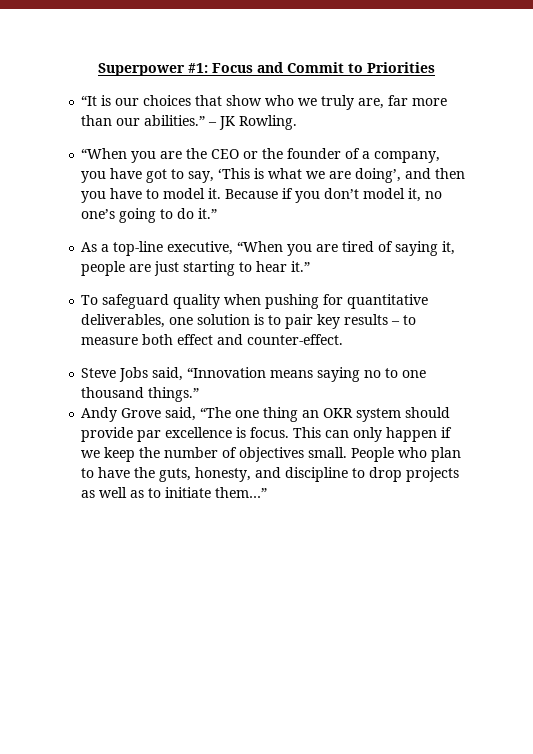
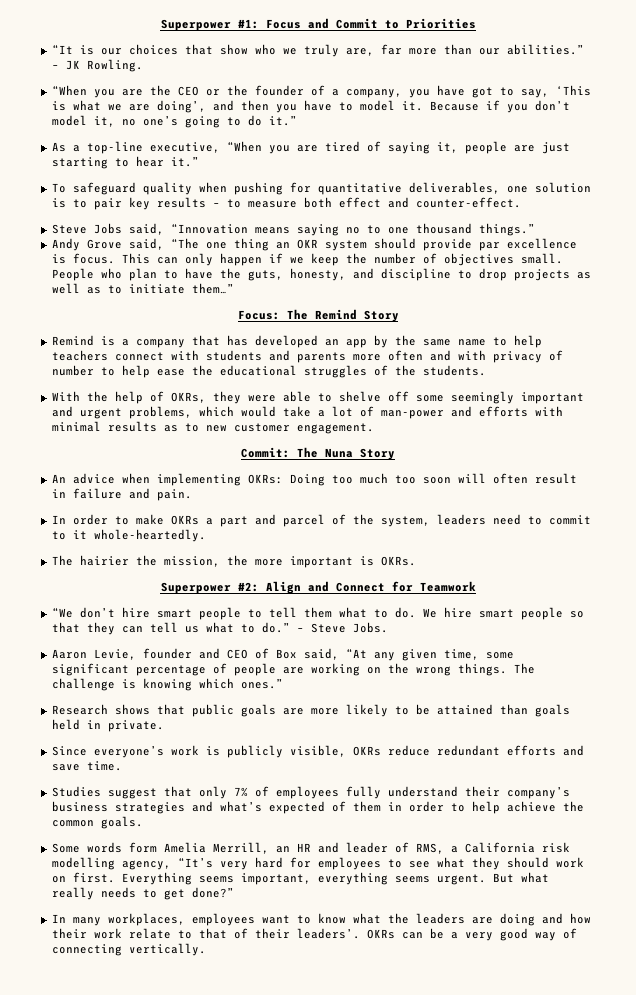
(268, 492) none -> [237,309,399,322] [51,335,542,348] [51,350,563,363] [51,365,486,378] [51,391,584,404] [51,406,563,419] [51,421,374,434] [241,447,395,460] [51,473,577,486] [51,488,192,501] [51,514,591,527] [51,529,206,542] [51,555,416,568] [160,581,476,594] [51,607,584,620] [51,622,388,635] [51,648,514,661] [51,663,535,676] [51,678,283,691] [51,704,570,717] [51,719,164,732] [51,745,584,758] [51,761,122,771] [51,786,570,799] [51,801,584,814] [51,816,143,829] [51,842,570,854] [51,857,584,870] [51,872,549,885] [51,887,234,900] [51,913,591,926] [51,928,577,941] [51,943,206,956] // Focus: The Remind Story // Remind is a company that has developed an app by the same name to help teachers connect with students and parents more often and with privacy of number to help ease the educational struggles of the students. // With the help of OKRs, they were able to shelve off some seemingly important and urgent problems, which would take a lot of man-power and efforts with minimal results as to new customer engagement. // Commit: The Nuna Story // An advice when implementing OKRs: Doing too much too soon will often result in failure and pain. // In order to make OKRs a part and parcel of the system, leaders need to commit to it whole-heartedly. // The hairier the mission, the more important is OKRs. // Superpower #2: Align and Connect for Teamwork // “We don’t hire smart people to tell them what to do. We hire smart people so that they can tell us what to do.” – Steve Jobs. // Aaron Levie, founder and CEO of Box said, “At any given time, some significant percentage of people are working on the wrong things. The challenge is knowing which ones.” // Research shows that public goals are more likely to be attained than goals held in private. // Since everyone’s work is publicly visible, OKRs reduce redundant efforts and save time. // Studies suggest that only 7% of employees fully understand their company’s business strategies and what’s expected of them in order to help achieve the common goals. // Some words form Amelia Merrill, an HR and leader of RMS, a California risk modelling agency, “It’s very hard for employees to see what they should work on first. Everything seems important, everything seems urgent. But what really needs to get done?” // In many workplaces, employees want to know what the leaders are doing and how their work relate to that of their leaders’. OKRs can be a very good way of connecting vertically.

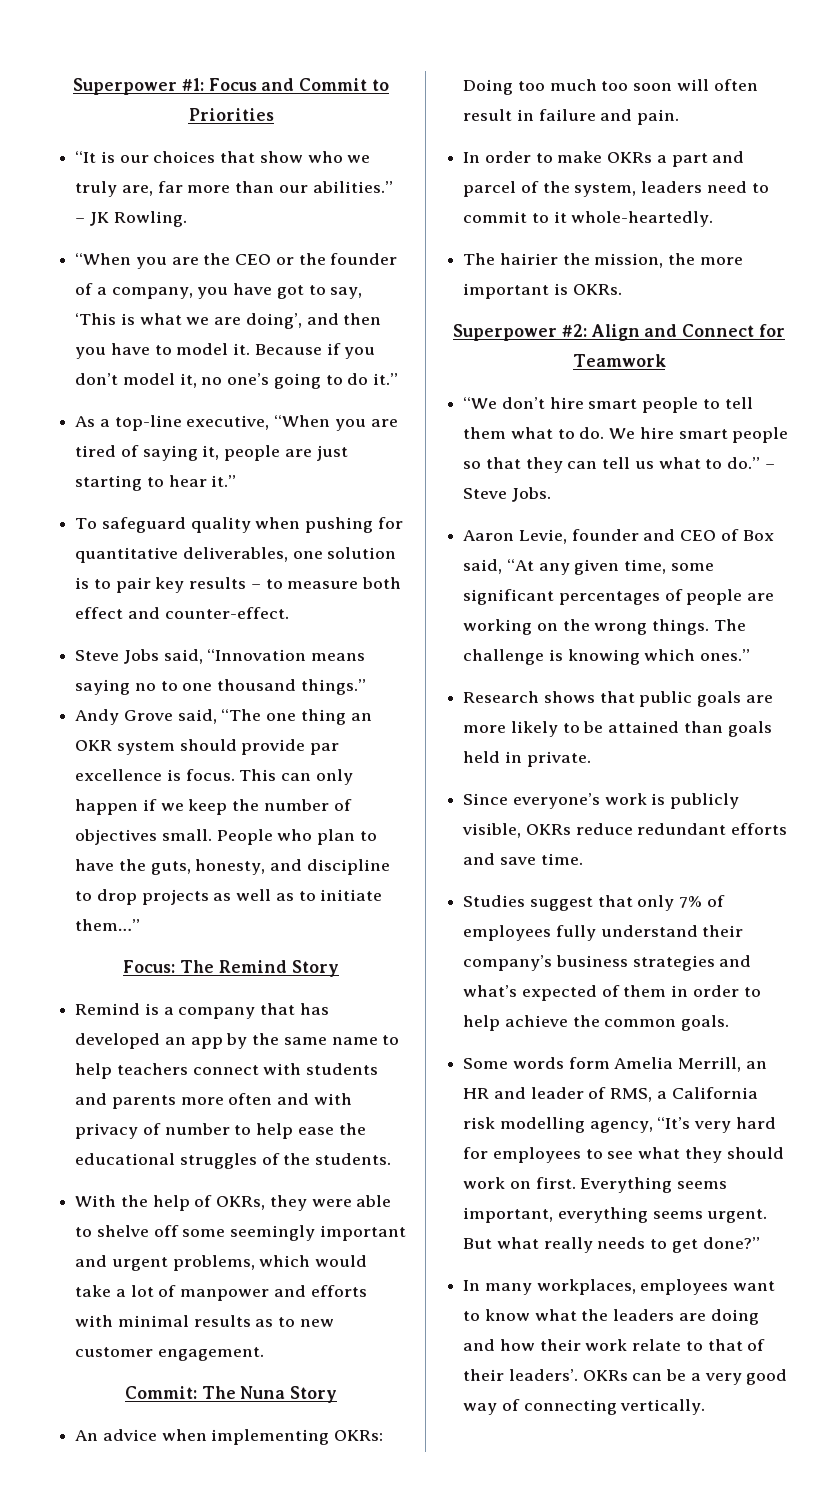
[380,410,444,419] man-power -> [180,1289,270,1301] manpower
[135,665,206,676] percentage -> [558,591,660,605] percentages

